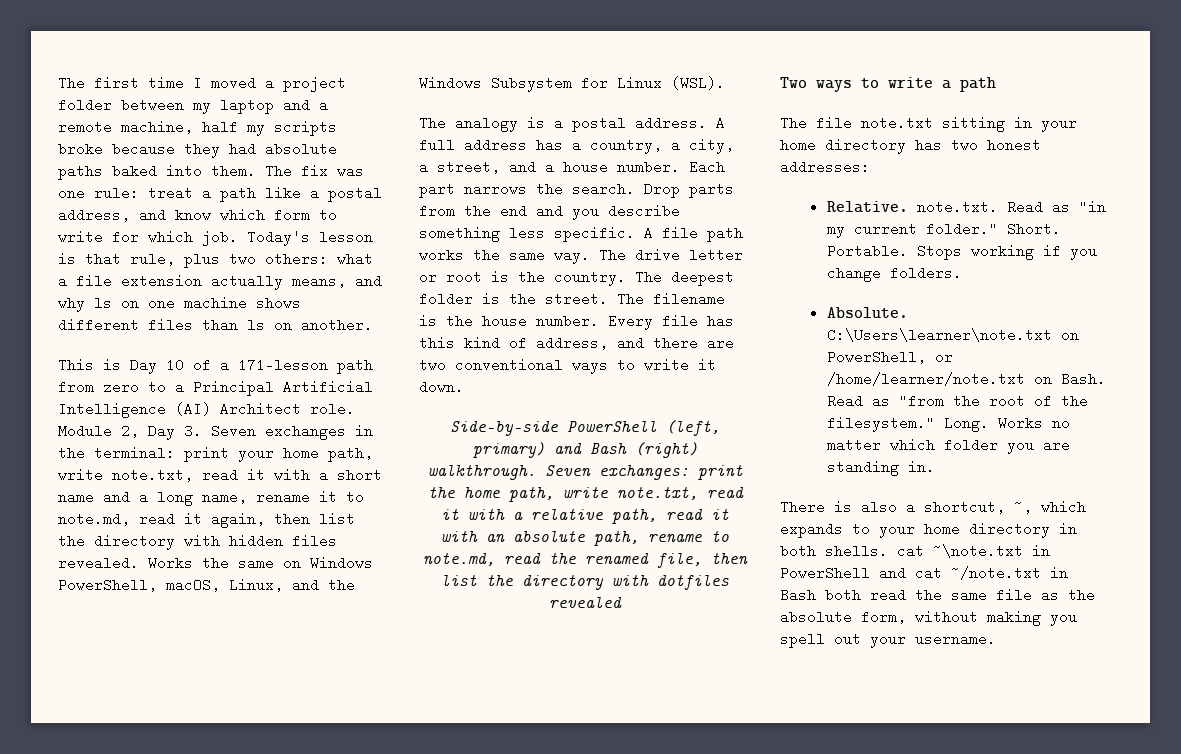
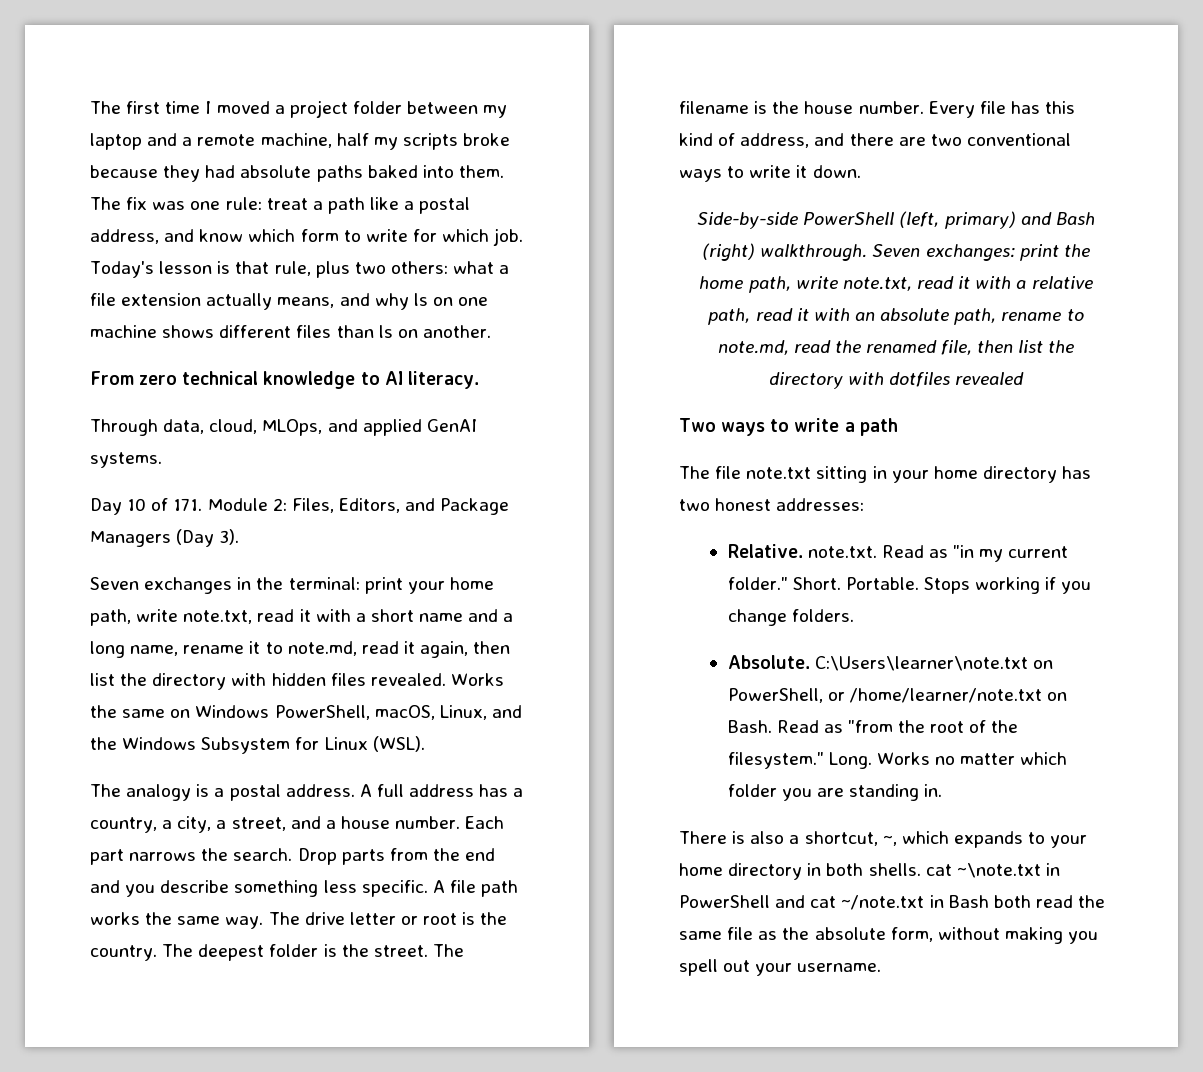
[58,358,373,374] [58,380,373,396] [58,402,355,418] [58,424,202,440] This is Day 10 of a 171-lesson path from zero to a Principal Artificial Intelligence (AI) Architect role. Module 2, Day 3. -> [90,371,479,389] [90,419,477,436] [90,452,162,468] [90,498,510,515] [90,529,240,547] From zero technical knowledge to AI literacy. // Through data, cloud, MLOps, and applied GenAI systems. // Day 10 of 171. Module 2: Files, Editors, and Package Managers (Day 3). //

